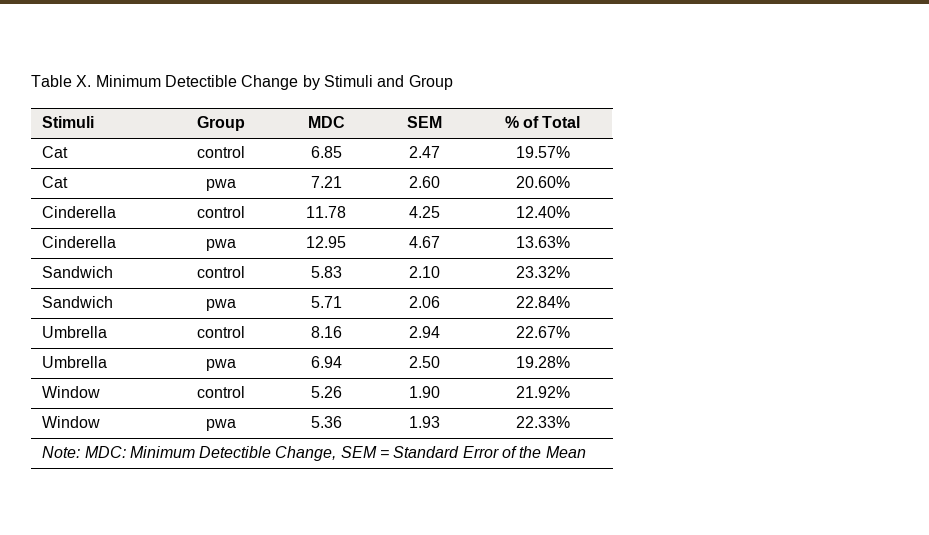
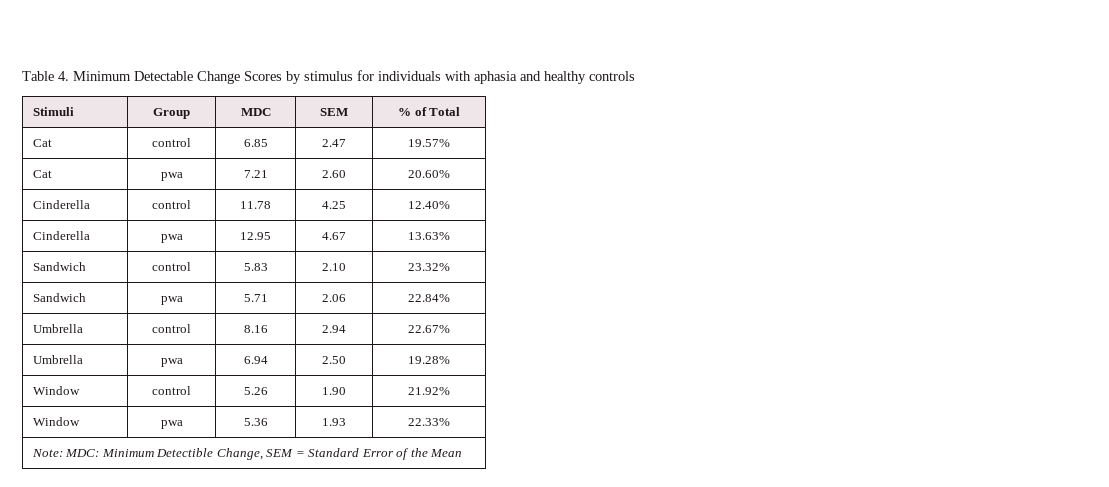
[76,75,453,90] X. Minimum Detectible Change by Stimuli and Group -> [58,70,635,84] 4. Minimum Detectable Change Scores by stimulus for individuals with aphasia and healthy controls

